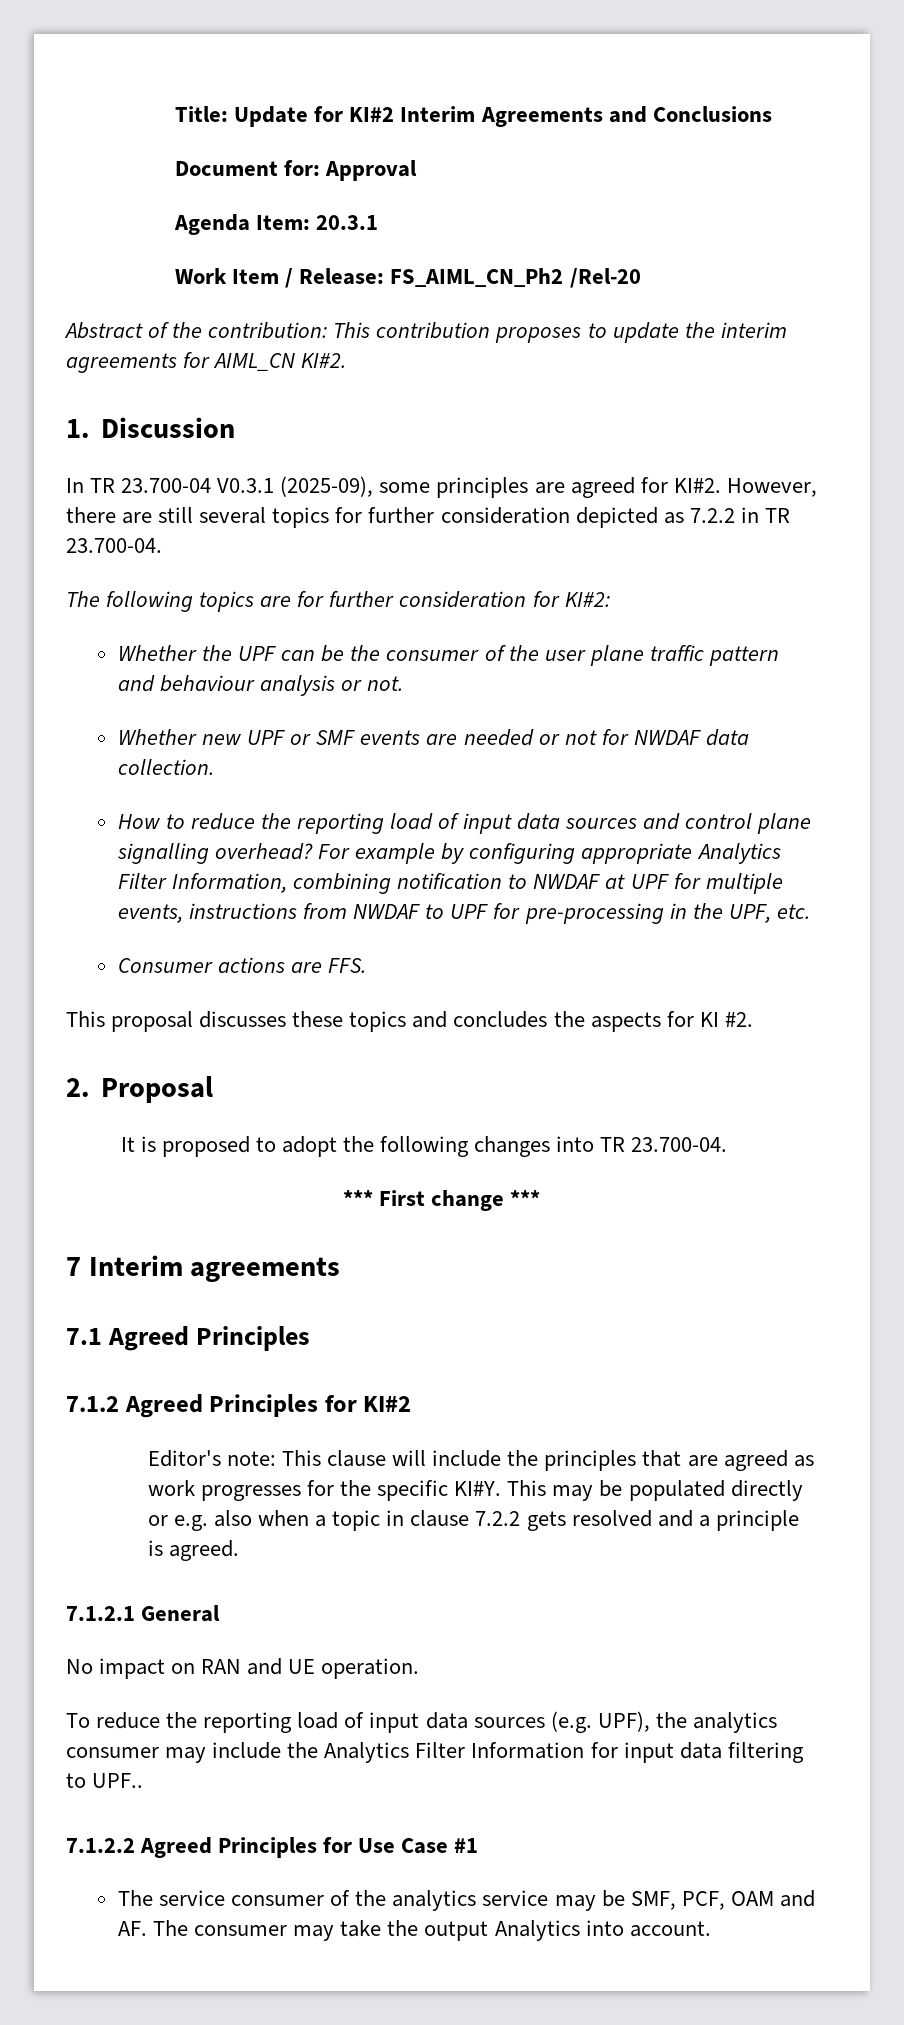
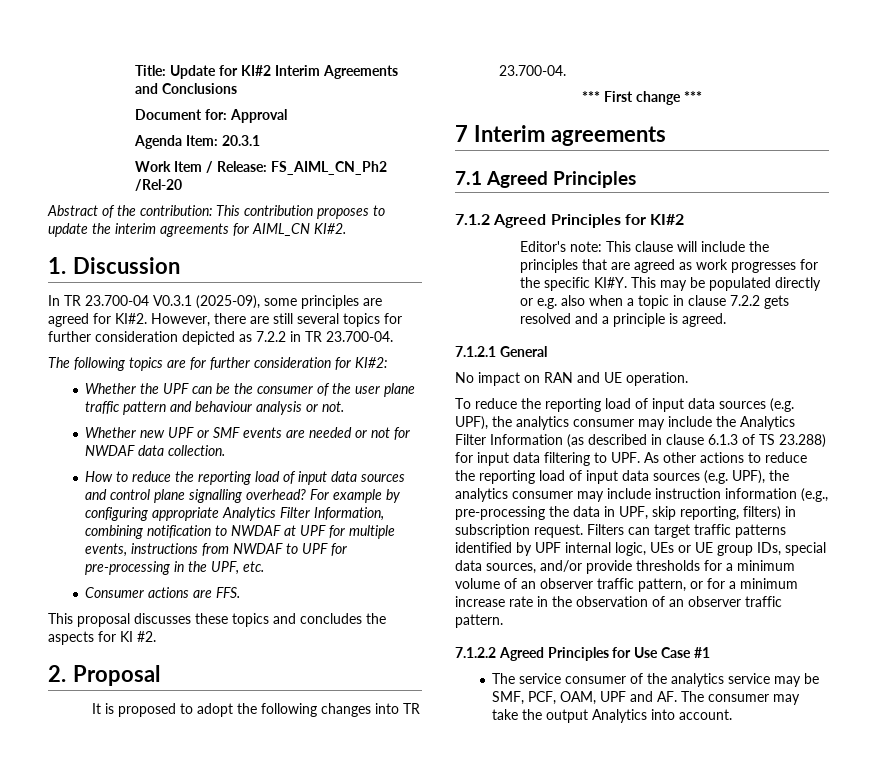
(585, 1750) none -> [567,434,826,448] (as described in clause 6.1.3 of TS 23.288)
[92,1773,144,1788] UPF.. -> [611,452,807,463] [455,470,789,484] [455,488,828,502] [455,506,796,520] [455,524,786,538] [455,542,826,556] [455,560,795,574] [455,578,798,592] [455,596,782,607] [455,614,503,628] UPF. As other actions to reduce the reporting load of input data sources (e.g. UPF), the analytics consumer may include instruction information (e.g., pre-processing the data in UPF, skip reporting, filters) in subscription request. Filters can target traffic patterns identified by UPF internal logic, UEs or UE group IDs, special data sources, and/or provide thresholds for a minimum volume of an observer traffic pattern, or for a minimum increase rate in the observation of an observer traffic pattern.
[730,1891,774,1906] OAM -> [560,691,627,705] OAM, UPF

